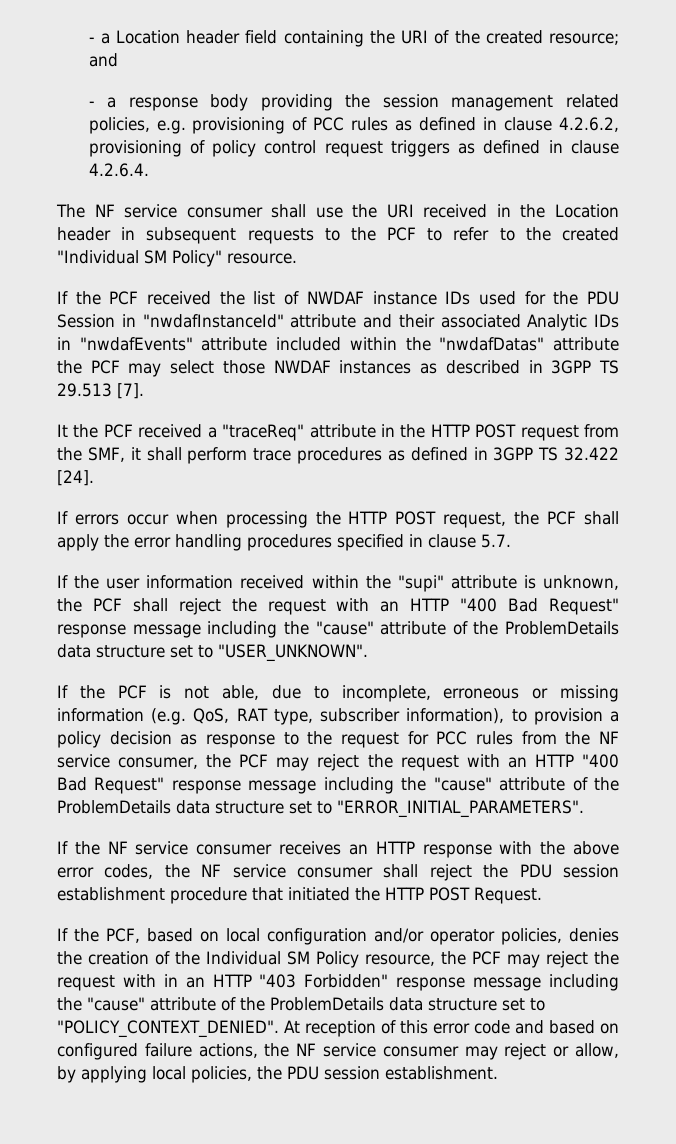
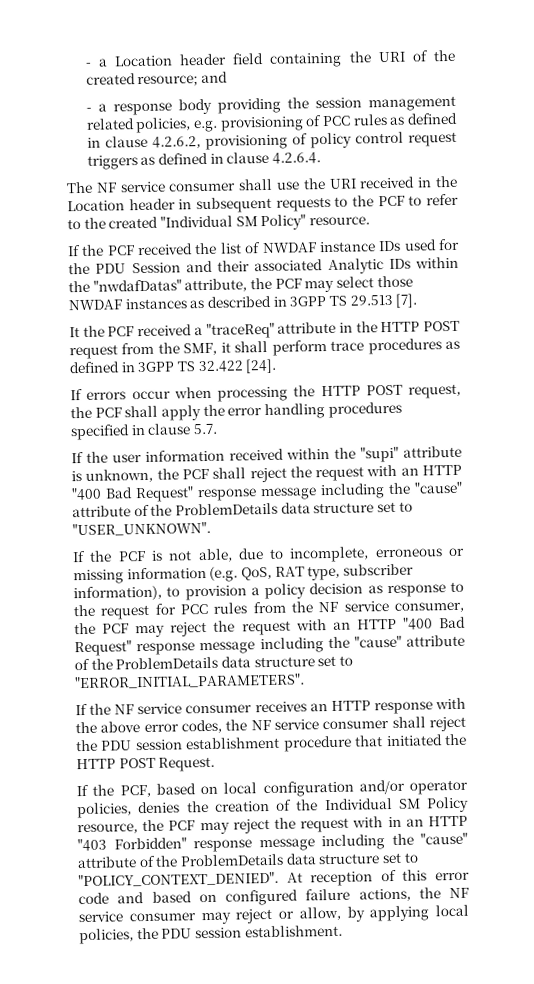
[121,314,357,328] in "nwdafInstanceId" attribute -> (181, 268) none
[57,337,342,351] in "nwdafEvents" attribute included -> (411, 264) none
[553,337,619,351] attribute -> [184,278,248,293] attribute,

